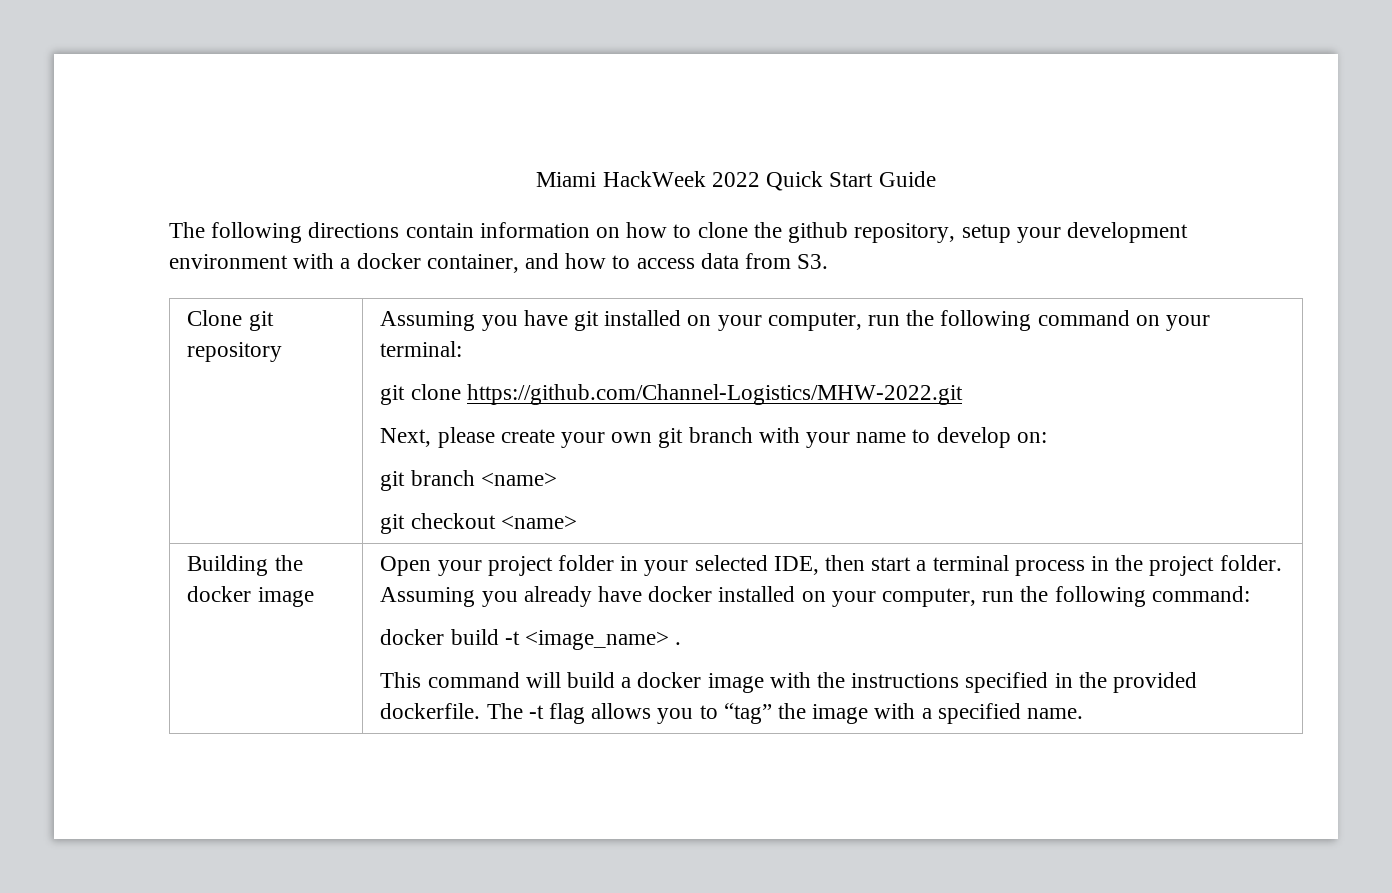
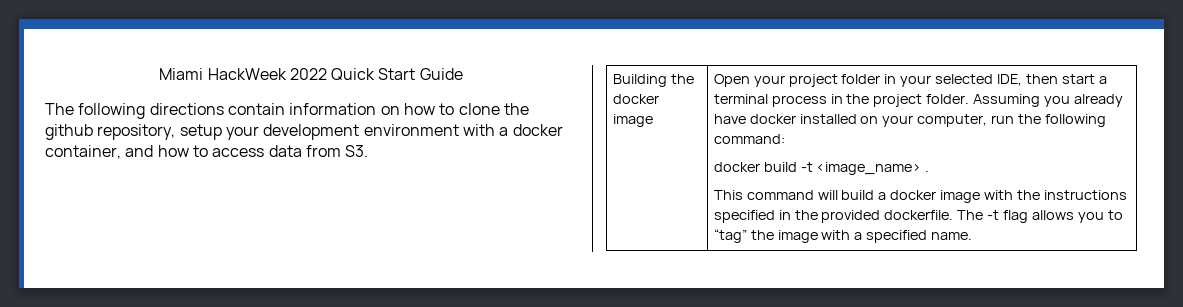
[187,310,274,331] [187,342,283,362] [380,310,1211,331] [380,341,463,357] [380,384,963,405] [380,427,1047,448] [380,470,557,491] [380,513,577,534] // Clone git repository | Assuming you have git installed on your computer, run the following command on your terminal: // git clone https://github.com/Channel-Logistics/MHW-2022.git // Next, please create your own git branch with your name to develop on: // git branch <name> // git checkout <name> -> (369, 151) none

